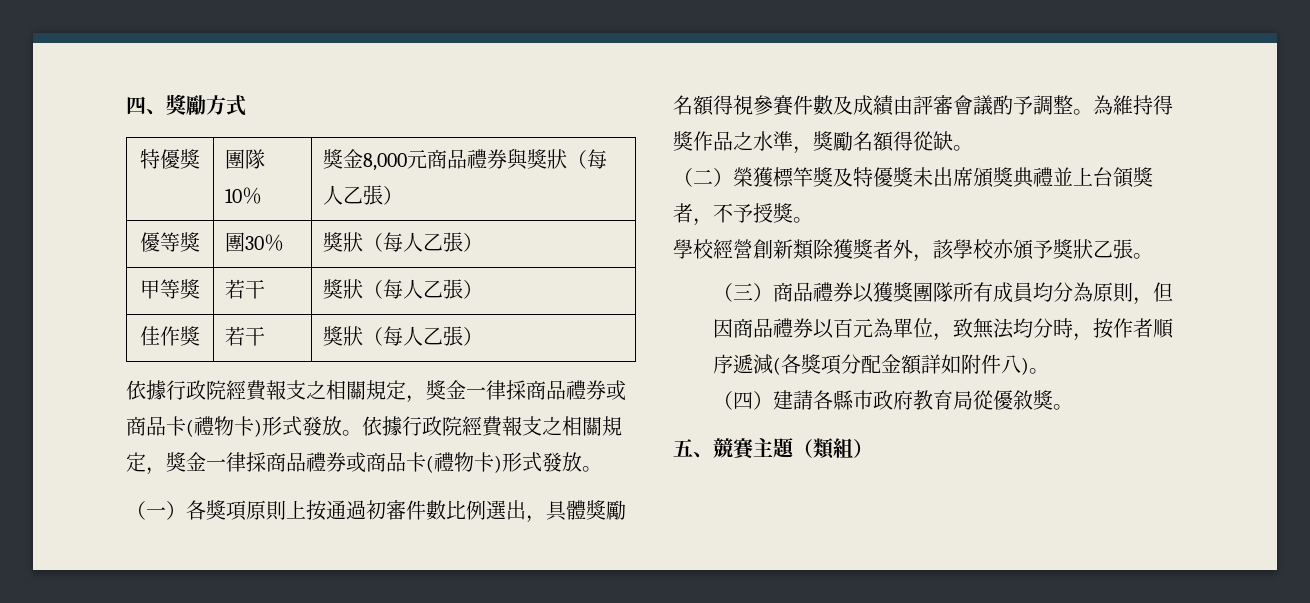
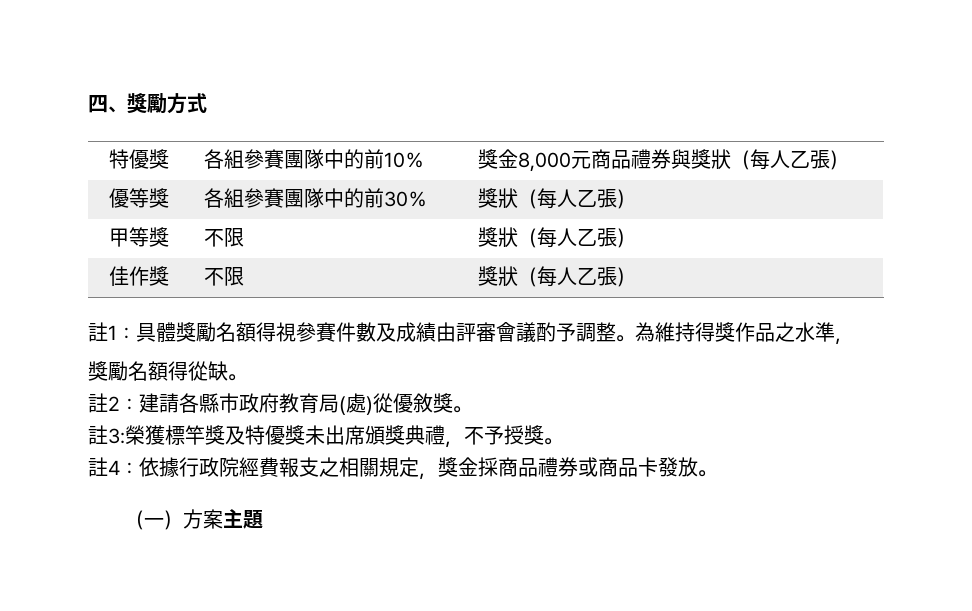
[225,149,266,169] 團隊 -> [203,149,384,169] 各組參賽團隊中的前
[225,232,246,252] 團 -> [203,188,384,208] 各組參賽團隊中的前
[225,279,266,299] 若干 -> [203,227,244,247] 不限
[225,326,266,346] [323,326,484,346] [126,380,626,403] [126,416,622,437] [126,452,602,475] [126,500,546,523] 若干 | 獎狀（每人乙張） // 依據行政院經費報支之相關規定，獎金一律採商品禮券或商品卡(禮物卡)形式發放。依據行政院經費報支之相關規定，獎金一律採商品禮券或商品卡(禮物卡)形式發放。 // （一）各獎項原則上按通過初審件數比例選出， -> [203,266,244,286] [477,266,636,287] [88,322,136,342] 不限 | 獎狀（每人乙張） // 註1：
(813, 150) none -> (854, 341) //
[673,168,733,187] （二） -> [88,393,472,415] [88,425,125,445] 註2：建請各縣市政府教育局(處)從優敘獎。 // 註3:
[1053,167,1153,188] [673,203,693,223] 並上台領獎者 -> (445, 435) none
[673,239,1153,262] [712,282,1173,305] [712,318,1174,341] [712,354,1049,375] [712,390,1073,410] [673,438,873,459] 學校經營創新類除獲獎者外，該學校亦頒予獎狀乙張。 // （三）商品禮券以獲獎團隊所有成員均分為原則，但因商品禮券以百元為單位，致無法均分時，按作者順序遞減(各獎項分配金額詳如附件八)。 // （四）建請各縣市政府教育局從優敘獎。 // 五、競賽主題（類組） -> [88,457,717,480] [125,509,264,530] 註4：依據行政院經費報支之相關規定，獎金採商品禮券或商品卡發放。 // （一）方案主題

